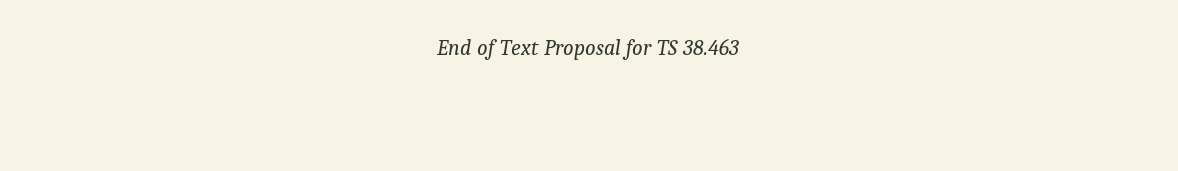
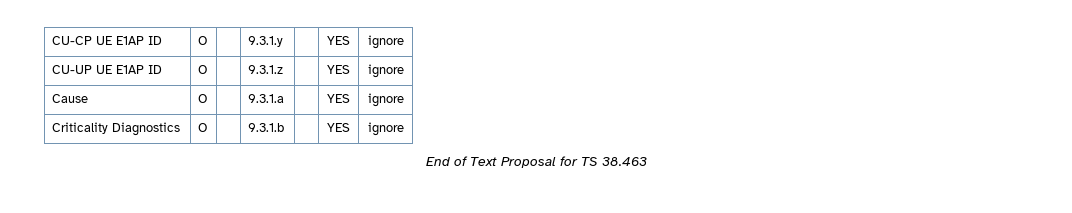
(435, 47) none -> [52,36,163,45] [198,36,208,45] [248,36,284,47] [327,36,350,45] [367,35,404,49] [52,65,163,74] [198,65,208,74] [248,65,284,74] [327,65,350,74] [367,64,404,78] [52,94,89,103] [198,94,208,103] [248,94,285,103] [327,94,350,103] [367,93,404,107] [52,122,181,136] [198,123,208,132] [248,123,285,132] [327,123,350,132] [367,122,404,136] CU-CP UE E1AP ID | O | | 9.3.1.y | | YES | ignore // CU-UP UE E1AP ID | O | | 9.3.1.z | | YES | ignore // Cause | O | | 9.3.1.a | | YES | ignore // Criticality Diagnostics | O | | 9.3.1.b | | YES | ignore //

